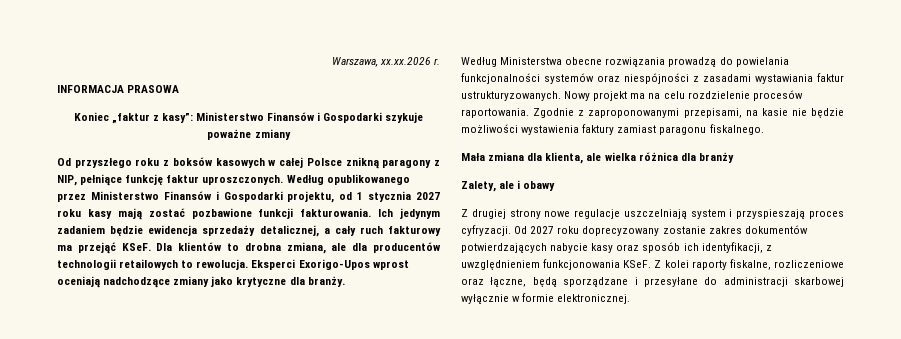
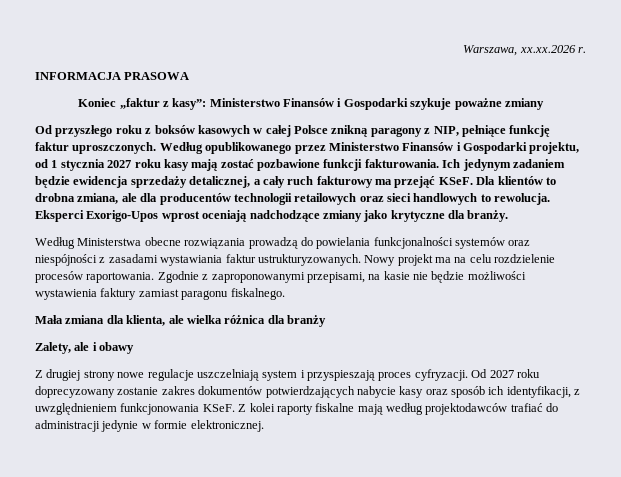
(179, 264) none -> [359,193,478,205] oraz sieci handlowych
[729,259,844,270] [461,277,844,287] [461,294,509,304] fiskalne, rozliczeniowe oraz łączne, będą sporządzane i przesyłane do administracji skarbowej wyłącznie -> [315,403,559,415] [35,420,139,432] fiskalne mają według projektodawców trafiać do administracji jedynie

